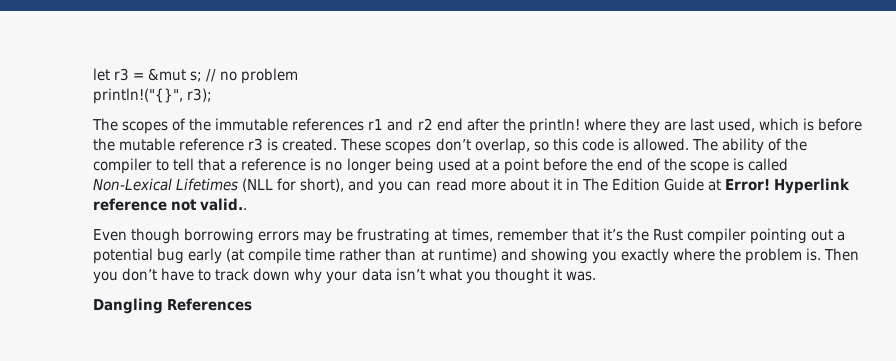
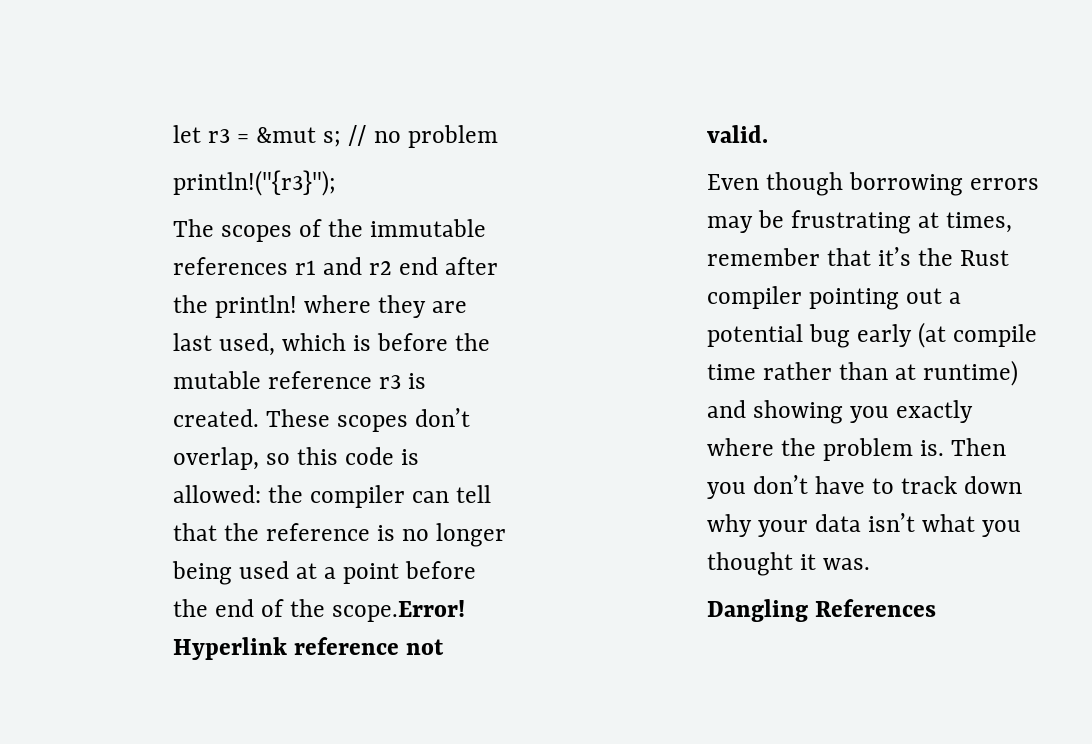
[93,88,213,104] println!("{}", r3); -> [172,170,336,196] println!("{r3}");
[632,138,782,154] allowed. The ability of -> [172,485,261,503] allowed:
[156,159,170,171] to -> [412,491,450,503] can
[229,161,238,171] a -> [223,523,259,541] the
[690,158,789,174] [93,178,770,194] scope is called Non-Lexical Lifetimes (NLL for short), and you can read more about it in The Edition Guide at Error! -> [332,600,466,622] scope.Error!
[200,198,248,211] valid.. -> [706,125,768,143] valid.

